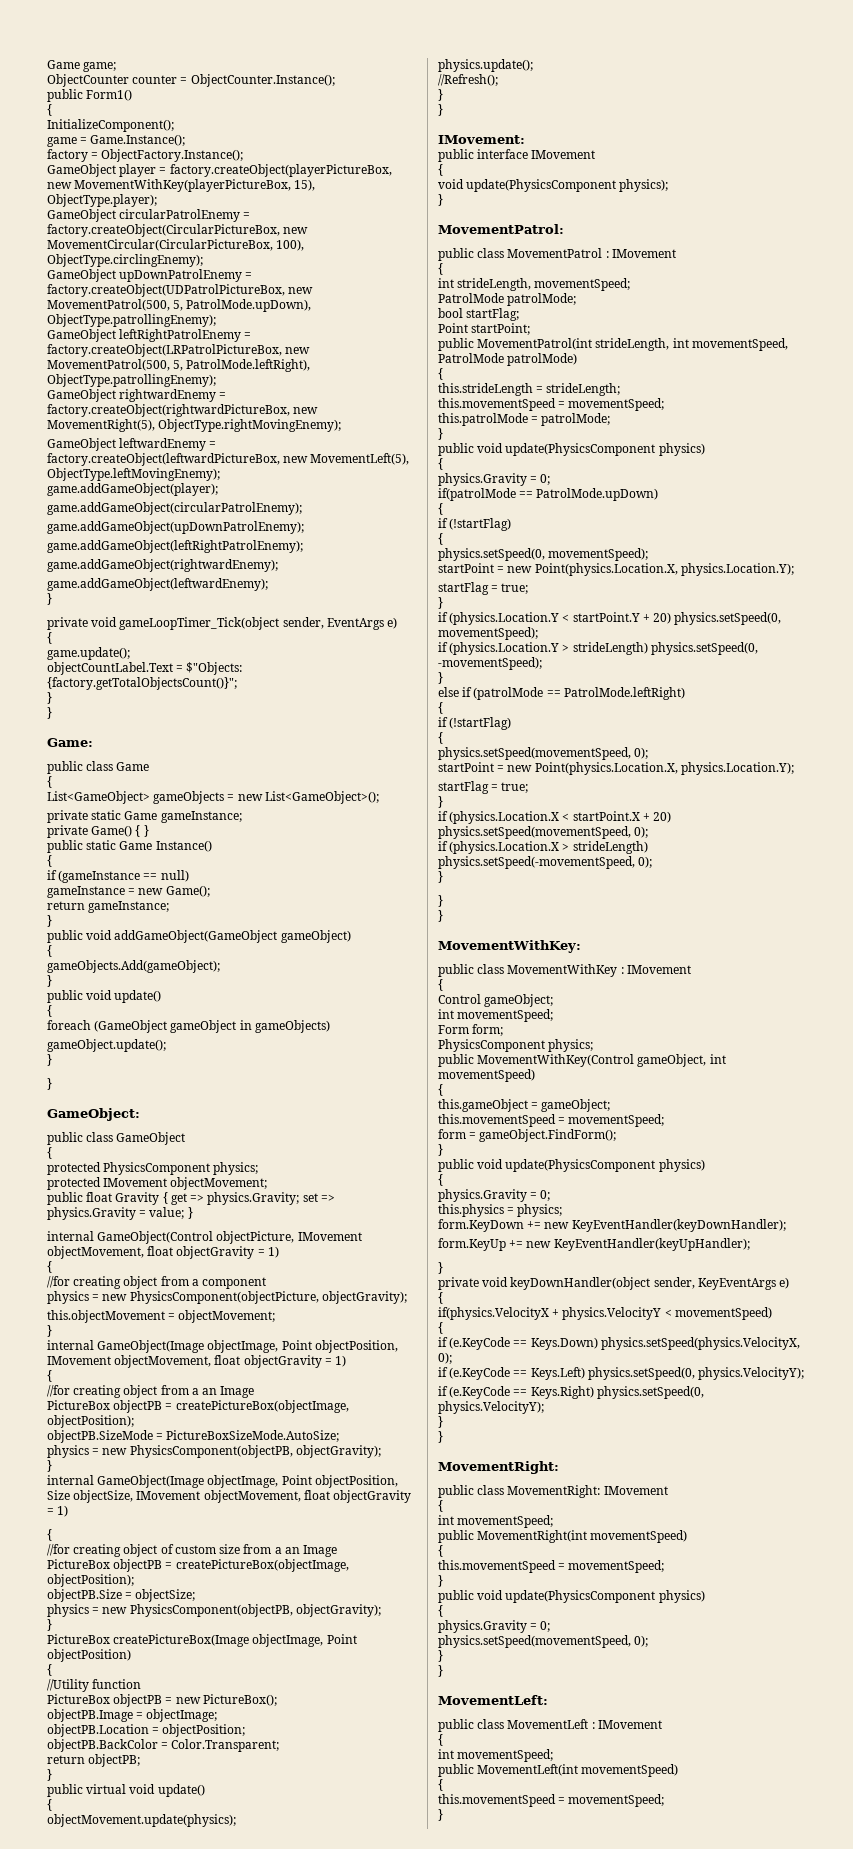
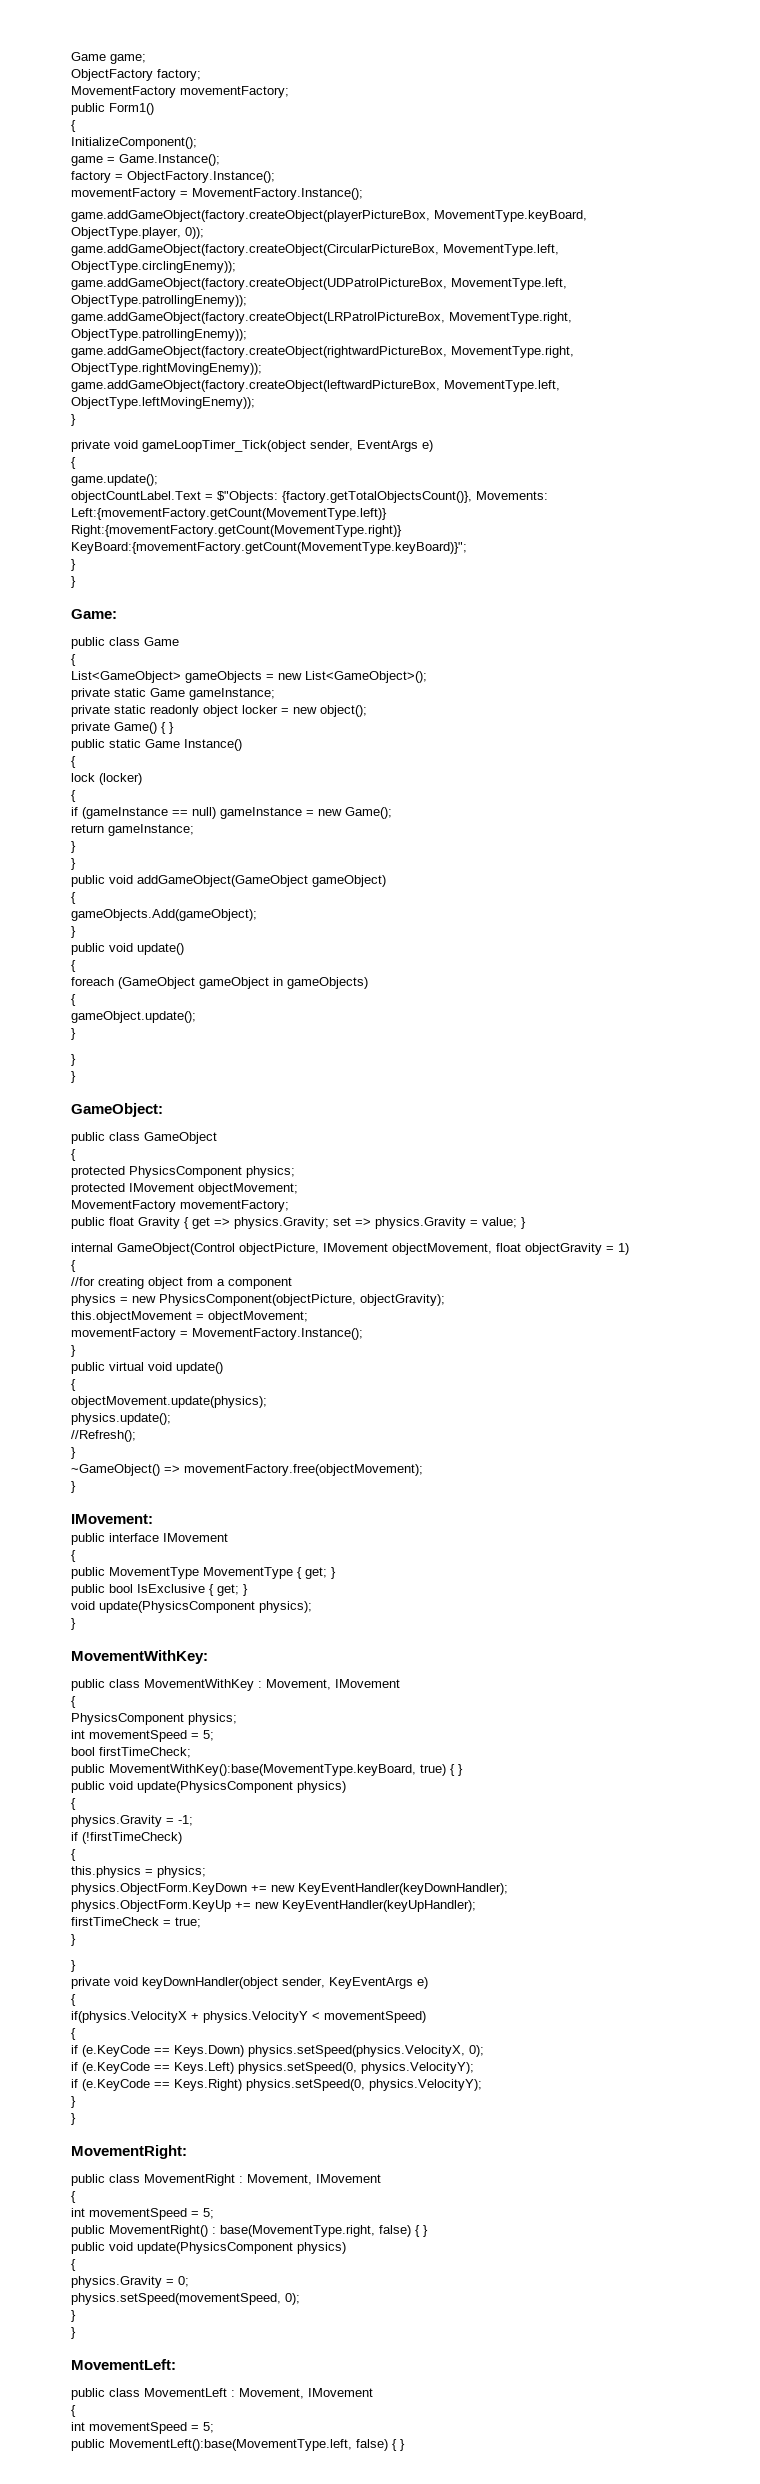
[47,74,335,87] ObjectCounter counter = ObjectCounter.Instance(); -> [71,69,201,81] [71,86,289,98] ObjectFactory factory; // MovementFactory movementFactory;
[47,164,392,177] [47,179,316,192] [47,194,157,207] [47,209,251,222] [47,224,309,237] [47,239,305,251] [47,254,203,267] [47,269,253,282] [47,284,314,297] [47,299,312,312] [47,314,216,327] [47,329,252,342] [47,344,311,357] [47,359,311,372] [47,374,216,387] [47,389,227,402] [47,404,319,417] [47,419,342,432] [47,438,217,451] [47,453,410,466] [47,468,220,481] [47,483,218,496] [47,502,302,515] [47,521,304,534] [47,540,303,553] [47,559,278,572] [47,578,268,591] GameObject player = factory.createObject(playerPictureBox, new MovementWithKey(playerPictureBox, 15), ObjectType.player); // GameObject circularPatrolEnemy = factory.createObject(CircularPictureBox, new MovementCircular(CircularPictureBox, 100), ObjectType.circlingEnemy); // GameObject upDownPatrolEnemy = factory.createObject(UDPatrolPictureBox, new MovementPatrol(500, 5, PatrolMode.upDown), ObjectType.patrollingEnemy); // GameObject leftRightPatrolEnemy = factory.createObject(LRPatrolPictureBox, new MovementPatrol(500, 5, PatrolMode.leftRight), ObjectType.patrollingEnemy); // GameObject rightwardEnemy = factory.createObject(rightwardPictureBox, new MovementRight(5), ObjectType.rightMovingEnemy); // GameObject leftwardEnemy = factory.createObject(leftwardPictureBox, new MovementLeft(5), ObjectType.leftMovingEnemy); // game.addGameObject(player); // game.addGameObject(circularPatrolEnemy); // game.addGameObject(upDownPatrolEnemy); // game.addGameObject(leftRightPatrolEnemy); // game.addGameObject(rightwardEnemy); // game.addGameObject(leftwardEnemy); -> [71,188,363,200] [71,210,587,222] [71,227,204,239] [71,244,559,256] [71,261,236,273] [71,278,567,290] [71,295,247,307] [71,312,572,324] [71,329,247,341] [71,346,574,358] [71,363,262,375] [71,380,560,392] [71,397,255,409] movementFactory = MovementFactory.Instance(); // game.addGameObject(factory.createObject(playerPictureBox, MovementType.keyBoard, ObjectType.player, 0)); // game.addGameObject(factory.createObject(CircularPictureBox, MovementType.left, ObjectType.circlingEnemy)); // game.addGameObject(factory.createObject(UDPatrolPictureBox, MovementType.left, ObjectType.patrollingEnemy)); // game.addGameObject(factory.createObject(LRPatrolPictureBox, MovementType.right, ObjectType.patrollingEnemy)); // game.addGameObject(factory.createObject(rightwardPictureBox, MovementType.right, ObjectType.rightMovingEnemy)); // game.addGameObject(factory.createObject(leftwardPictureBox, MovementType.left, ObjectType.leftMovingEnemy));
[47,677,237,690] {factory.getTotalObjectsCount()}"; -> [282,491,548,503] [71,508,387,520] [71,525,402,537] [71,542,467,554] {factory.getTotalObjectsCount()}, Movements: Left:{movementFactory.getCount(MovementType.left)} Right:{movementFactory.getCount(MovementType.right)} KeyBoard:{movementFactory.getCount(MovementType.keyBoard)}";
(242, 817) none -> [71,705,367,717] // private static readonly object locker = new object();
(52, 861) none -> [71,773,142,785] [71,790,76,802] // lock (locker) // {
(189, 876) // -> (216, 813) none
(52, 921) none -> [71,858,76,870] // }
(330, 1026) none -> [71,994,76,1006] // {
(52, 1084) none -> [71,1071,76,1083] // }
(268, 1183) none -> [71,1200,289,1212] // MovementFactory movementFactory;
[47,1325,52,1337] [47,1340,398,1353] [47,1355,347,1368] [47,1370,52,1382] [47,1385,255,1398] [47,1400,349,1413] [47,1415,134,1428] [47,1430,340,1443] [47,1445,381,1458] [47,1460,52,1472] [47,1475,398,1488] [47,1490,412,1503] [47,1505,69,1517] [47,1529,52,1541] [47,1544,338,1557] [47,1559,349,1572] [47,1574,134,1587] [47,1589,196,1602] [47,1604,381,1617] [47,1619,52,1631] [47,1634,357,1647] [47,1649,131,1662] [47,1664,52,1676] [47,1679,142,1692] [47,1694,277,1707] [47,1709,218,1722] [47,1724,246,1737] [47,1739,280,1752] [47,1754,141,1767] } // internal GameObject(Image objectImage, Point objectPosition, IMovement objectMovement, float objectGravity = 1) // { // //for creating object from a an Image // PictureBox objectPB = createPictureBox(objectImage, objectPosition); // objectPB.SizeMode = PictureBoxSizeMode.AutoSize; // physics = new PhysicsComponent(objectPB, objectGravity); // } // internal GameObject(Image objectImage, Point objectPosition, Size objectSize, IMovement objectMovement, float objectGravity = 1) // { // //for creating object of custom size from a an Image // PictureBox objectPB = createPictureBox(objectImage, objectPosition); // objectPB.Size = objectSize; // physics = new PhysicsComponent(objectPB, objectGravity); // } // PictureBox createPictureBox(Image objectImage, Point objectPosition) // { // //Utility function // PictureBox objectPB = new PictureBox(); // objectPB.Image = objectImage; // objectPB.Location = objectPosition; // objectPB.BackColor = Color.Transparent; // return objectPB; -> [71,1328,363,1340] movementFactory = MovementFactory.Instance();
(443, 95) none -> [71,1464,423,1476] // ~GameObject() => movementFactory.free(objectMovement);
(443, 170) none -> [71,1567,336,1579] [71,1584,248,1596] // public MovementType MovementType { get; } // public bool IsExclusive { get; }
[438,224,564,234] [438,248,676,261] [438,263,443,275] [438,278,631,291] [438,293,577,306] [438,308,520,321] [438,323,531,335] [438,338,788,351] [438,353,578,366] [438,368,443,380] [438,383,621,396] [438,398,665,411] [438,413,611,426] [438,428,443,440] [438,443,705,456] [438,458,443,470] [438,473,551,486] [438,488,659,501] [438,503,443,515] [438,518,512,531] [438,533,443,545] [438,548,649,561] [438,563,794,576] [438,582,529,595] [438,597,443,609] [438,612,782,625] [438,627,538,640] [438,642,758,655] [438,657,542,670] [438,672,443,684] [438,687,685,700] [438,702,443,714] [438,717,512,730] [438,732,443,744] [438,747,649,760] [438,762,794,775] [438,781,529,794] [438,796,443,808] [438,811,672,824] [438,826,649,839] [438,841,648,854] [438,856,653,869] [438,871,443,883] [438,895,443,907] [438,910,443,922] [438,940,581,953] [438,964,691,977] [438,979,443,991] [438,994,554,1007] [438,1009,554,1022] [438,1024,504,1036] [438,1039,594,1052] [438,1054,726,1067] [438,1069,535,1082] [438,1084,443,1096] [438,1099,611,1112] [438,1114,665,1127] [438,1129,617,1142] [438,1144,443,1156] [438,1159,705,1172] [438,1174,443,1186] [438,1189,551,1202] MovementPatrol: // public class MovementPatrol : IMovement // { // int strideLength, movementSpeed; // PatrolMode patrolMode; // bool startFlag; // Point startPoint; // public MovementPatrol(int strideLength, int movementSpeed, PatrolMode patrolMode) // { // this.strideLength = strideLength; // this.movementSpeed = movementSpeed; // this.patrolMode = patrolMode; // } // public void update(PhysicsComponent physics) // { // physics.Gravity = 0; // if(patrolMode == PatrolMode.upDown) // { // if (!startFlag) // { // physics.setSpeed(0, movementSpeed); // startPoint = new Point(physics.Location.X, physics.Location.Y); // startFlag = true; // } // if (physics.Location.Y < startPoint.Y + 20) physics.setSpeed(0, movementSpeed); // if (physics.Location.Y > strideLength) physics.setSpeed(0, -movementSpeed); // } // else if (patrolMode == PatrolMode.leftRight) // { // if (!startFlag) // { // physics.setSpeed(movementSpeed, 0); // startPoint = new Point(physics.Location.X, physics.Location.Y); // startFlag = true; // } // if (physics.Location.X < startPoint.X + 20) physics.setSpeed(movementSpeed, 0); // if (physics.Location.X > strideLength) physics.setSpeed(-movementSpeed, 0); // } // } // } // MovementWithKey: // public class MovementWithKey : IMovement // { // Control gameObject; // int movementSpeed; // Form form; // PhysicsComponent physics; // public MovementWithKey(Control gameObject, int movementSpeed) // { // this.gameObject = gameObject; // this.movementSpeed = movementSpeed; // form = gameObject.FindForm(); // } // public void update(PhysicsComponent physics) // { // physics.Gravity = 0; -> [71,1650,208,1664] [71,1679,400,1691] [71,1696,76,1708] [71,1713,237,1725] [71,1730,214,1742] [71,1747,191,1758] [71,1764,463,1776] [71,1781,346,1793] [71,1798,76,1810] [71,1815,193,1827] [71,1832,182,1844] [71,1849,76,1861] MovementWithKey: // public class MovementWithKey : Movement, IMovement // { // PhysicsComponent physics; // int movementSpeed = 5; // bool firstTimeCheck; // public MovementWithKey():base(MovementType.keyBoard, true) { } // public void update(PhysicsComponent physics) // { // physics.Gravity = -1; // if (!firstTimeCheck) // {
[438,1219,524,1232] form.KeyDown -> [71,1883,247,1895] physics.ObjectForm.KeyDown
[438,1238,506,1251] form.KeyUp -> [71,1900,231,1912] physics.ObjectForm.KeyUp
(750, 1244) none -> [71,1917,201,1928] [71,1934,76,1946] // firstTimeCheck = true; // }
[507,1485,668,1498] [438,1500,443,1512] [438,1515,554,1528] [438,1530,688,1543] [438,1545,443,1557] [438,1560,665,1573] MovementRight: IMovement // { // int movementSpeed; // public MovementRight(int movementSpeed) // { // this.movementSpeed = movementSpeed; // -> [144,2174,381,2186] [71,2191,76,2203] [71,2208,214,2220] [71,2225,420,2237] MovementRight : Movement, IMovement // { // int movementSpeed = 5; // public MovementRight() : base(MovementType.right, false) {
[597,1720,662,1729] [438,1734,443,1746] [438,1749,554,1762] [438,1764,679,1777] [438,1779,443,1791] [438,1794,665,1807] IMovement // { // int movementSpeed; // public MovementLeft(int movementSpeed) // { // this.movementSpeed = movementSpeed; // -> [239,2388,373,2399] [71,2405,76,2417] [71,2422,214,2434] [71,2439,397,2451] Movement, IMovement // { // int movementSpeed = 5; // public MovementLeft():base(MovementType.left, false) {

